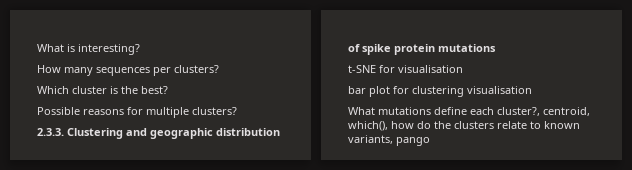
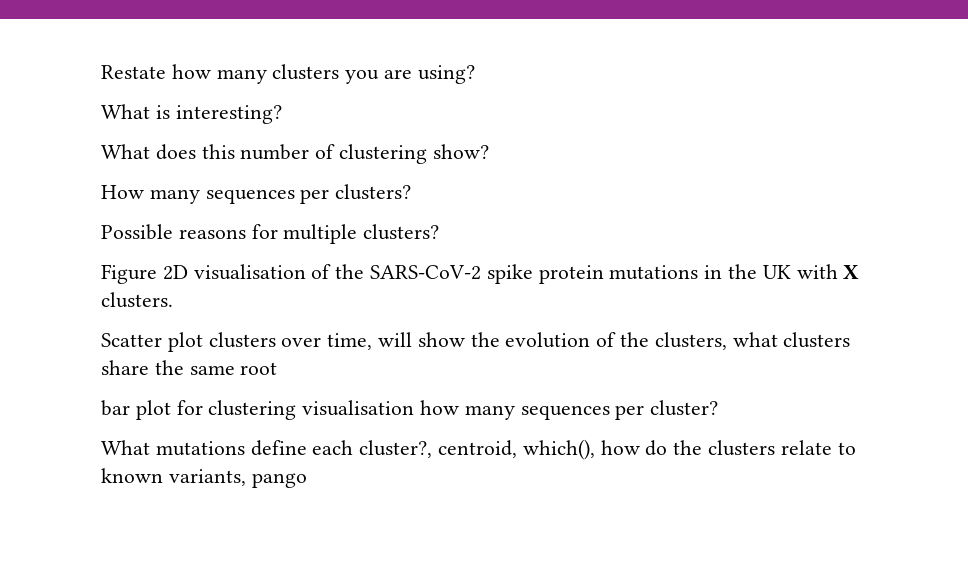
[37,44,140,55] What is interesting? -> [101,64,475,84] [101,104,282,124] [101,144,489,164] Restate how many clusters you are using? // What is interesting? // What does this number of clustering show?
[37,86,168,94] // Which cluster is the best? -> (412, 192) none
[37,128,280,139] [348,44,496,55] [348,65,463,73] 2.3.3. Clustering and geographic distribution of spike protein mutations // t-SNE for visualisation -> [101,264,860,284] [101,292,173,308] [101,332,851,352] [101,360,278,375] Figure 2D visualisation of the SARS-CoV-2 spike protein mutations in the UK with X clusters. // Scatter plot clusters over time, will show the evolution of the clusters, what clusters share the same root
(532, 90) none -> [420,400,719,420] how many sequences per cluster?

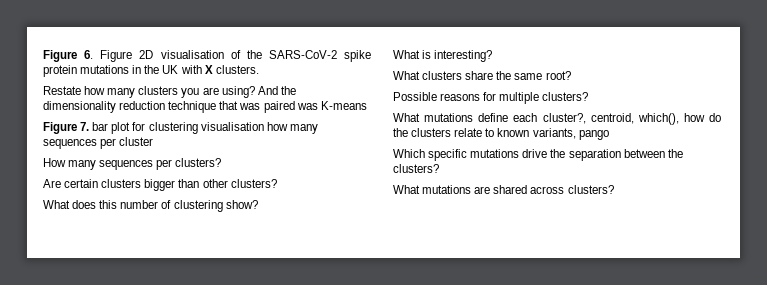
[101,64,475,84] [101,104,282,124] [101,144,489,164] [101,184,412,204] [101,224,440,244] Restate how many clusters you are using? // What is interesting? // What does this number of clustering show? // How many sequences per clusters? // Possible reasons for multiple clusters? // -> [43,50,94,62] Figure 6.
[101,332,851,352] [101,360,278,375] Scatter plot clusters over time, will show the evolution of the clusters, what clusters share the same root // -> [43,86,296,98] [43,101,367,113] [43,122,90,134] Restate how many clusters you are using? And the dimensionality reduction technique that was paired was K-means // Figure 7.
[650,400,719,416] cluster? -> [119,137,154,146] [43,158,222,170] [43,179,277,191] [43,200,258,212] [393,50,493,62] [393,71,571,80] [393,92,589,104] cluster // How many sequences per clusters? // Are certain clusters bigger than other clusters? // What does this number of clustering show? // What is interesting? // What clusters share the same root? // Possible reasons for multiple clusters?
(307, 480) none -> [393,149,683,161] [393,164,439,173] [393,185,614,194] // Which specific mutations drive the separation between the clusters? // What mutations are shared across clusters?

